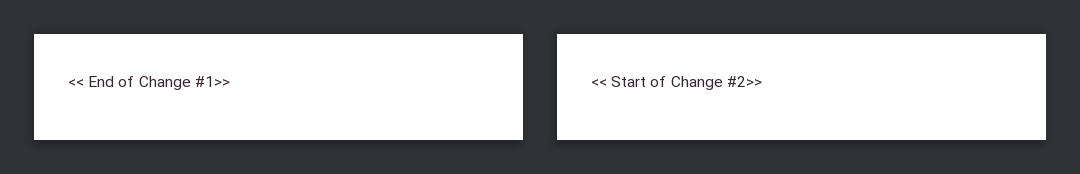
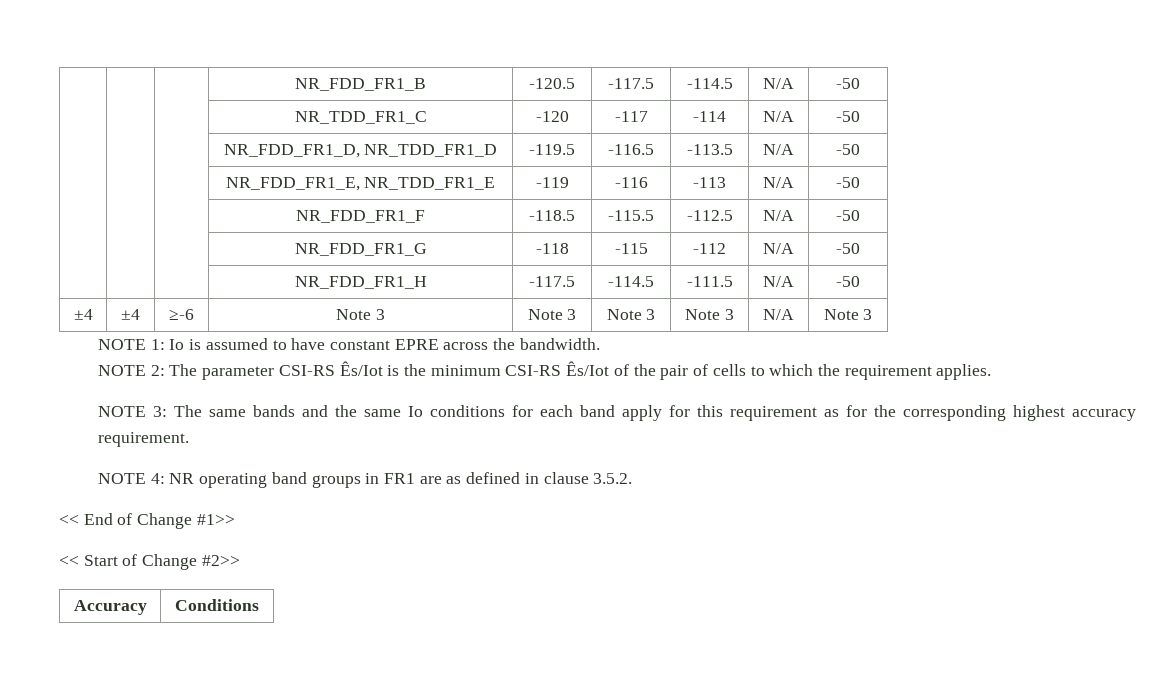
(68, 83) none -> [295,78,426,91] [529,78,575,89] [608,78,654,89] [686,78,733,89] [763,78,794,89] [836,78,860,89] [294,111,427,124] [535,111,569,122] [614,111,648,122] [693,111,726,122] [763,111,794,122] [836,111,860,122] [223,144,498,158] [529,144,575,155] [608,144,654,155] [686,144,733,155] [763,144,794,155] [836,144,860,155] [225,177,496,191] [535,177,569,188] [614,177,648,188] [693,177,726,188] [763,177,794,188] [836,177,860,188] [296,210,425,223] [529,210,575,221] [608,210,654,221] [686,210,733,221] [763,210,794,221] [836,210,860,221] [294,243,427,256] [535,243,569,254] [614,243,648,254] [693,243,726,254] [763,243,794,254] [836,243,860,254] [294,276,427,289] [529,276,575,287] [608,276,654,287] [686,276,733,287] [763,276,794,287] [836,276,860,287] [73,309,93,320] [121,309,140,320] [169,309,194,320] [336,309,385,320] [527,309,577,320] [606,309,656,320] [685,309,734,320] [763,309,794,320] [823,309,873,320] [97,338,600,350] [97,361,992,380] [97,405,1136,421] [97,432,189,447] [97,472,633,488] | | | NR_FDD_FR1_B | -120.5 | -117.5 | -114.5 | N/A | -50 // | | | NR_TDD_FR1_C | -120 | -117 | -114 | N/A | -50 // | | | NR_FDD_FR1_D, NR_TDD_FR1_D | -119.5 | -116.5 | -113.5 | N/A | -50 // | | | NR_FDD_FR1_E, NR_TDD_FR1_E | -119 | -116 | -113 | N/A | -50 // | | | NR_FDD_FR1_F | -118.5 | -115.5 | -112.5 | N/A | -50 // | | | NR_FDD_FR1_G | -118 | -115 | -112 | N/A | -50 // | | | NR_FDD_FR1_H | -117.5 | -114.5 | -111.5 | N/A | -50 // ±4 | ±4 | ≥-6 | Note 3 | Note 3 | Note 3 | Note 3 | N/A | Note 3 // NOTE 1: Io is assumed to have constant EPRE across the bandwidth. // NOTE 2: The parameter CSI-RS Ês/Iot is the minimum CSI-RS Ês/Iot of the pair of cells to which the requirement applies. // NOTE 3: The same bands and the same Io conditions for each band apply for this requirement as for the corresponding highest accuracy requirement. // NOTE 4: NR operating band groups in FR1 are as defined in clause 3.5.2. //
(762, 81) none -> [73,600,147,615] [175,599,259,611] // Accuracy | Conditions

